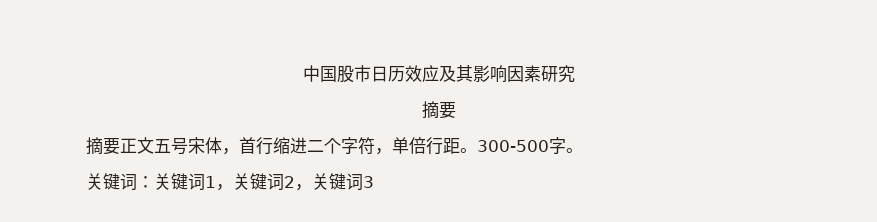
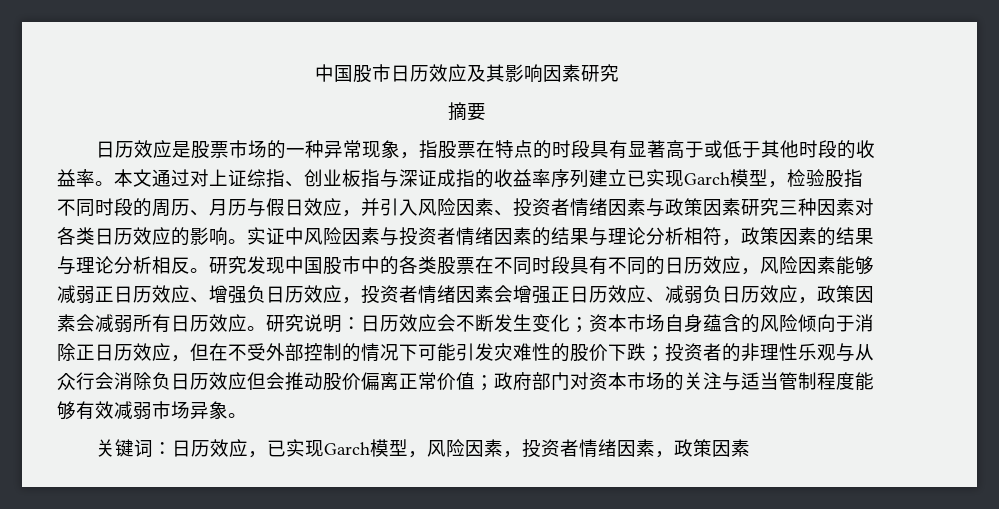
[86,137,583,155] [86,173,374,191] 摘要正文五号宋体，首行缩进二个字符，单倍行距。300-500字。 // 关键词：关键词1，关键词2，关键词3 -> [95,140,875,159] [57,169,863,188] [57,198,874,217] [57,227,874,246] [57,256,874,275] [57,285,874,304] [57,314,874,333] [57,343,874,362] [57,372,874,391] [57,401,247,420] [95,439,750,458] 日历效应是股票市场的一种异常现象，指股票在特点的时段具有显著高于或低于其他时段的收益率。本文通过对上证综指、创业板指与深证成指的收益率序列建立已实现Garch模型，检验股指不同时段的周历、月历与假日效应，并引入风险因素、投资者情绪因素与政策因素研究三种因素对各类日历效应的影响。实证中风险因素与投资者情绪因素的结果与理论分析相符，政策因素的结果与理论分析相反。研究发现中国股市中的各类股票在不同时段具有不同的日历效应，风险因素能够减弱正日历效应、增强负日历效应，投资者情绪因素会增强正日历效应、减弱负日历效应，政策因素会减弱所有日历效应。研究说明：日历效应会不断发生变化；资本市场自身蕴含的风险倾向于消除正日历效应，但在不受外部控制的情况下可能引发灾难性的股价下跌；投资者的非理性乐观与从众行会消除负日历效应但会推动股价偏离正常价值；政府部门对资本市场的关注与适当管制程度能够有效减弱市场异象。 // 关键词：日历效应，已实现Garch模型，风险因素，投资者情绪因素，政策因素

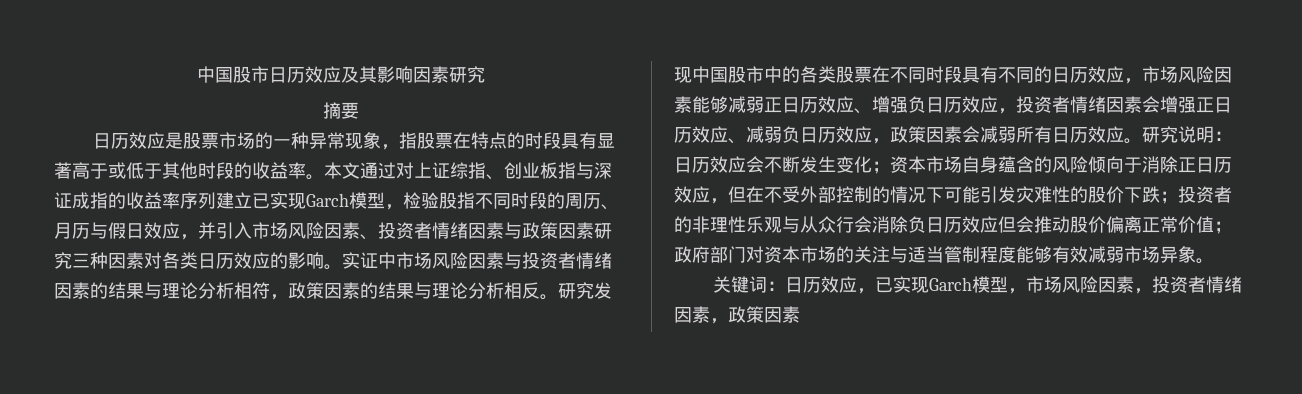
(418, 207) none -> [252,222,288,239] 市场
(304, 236) none -> [396,252,432,269] 市场
(760, 271) none -> [1142,66,1178,83] 市场
(427, 454) none -> [1026,276,1063,293] 市场

